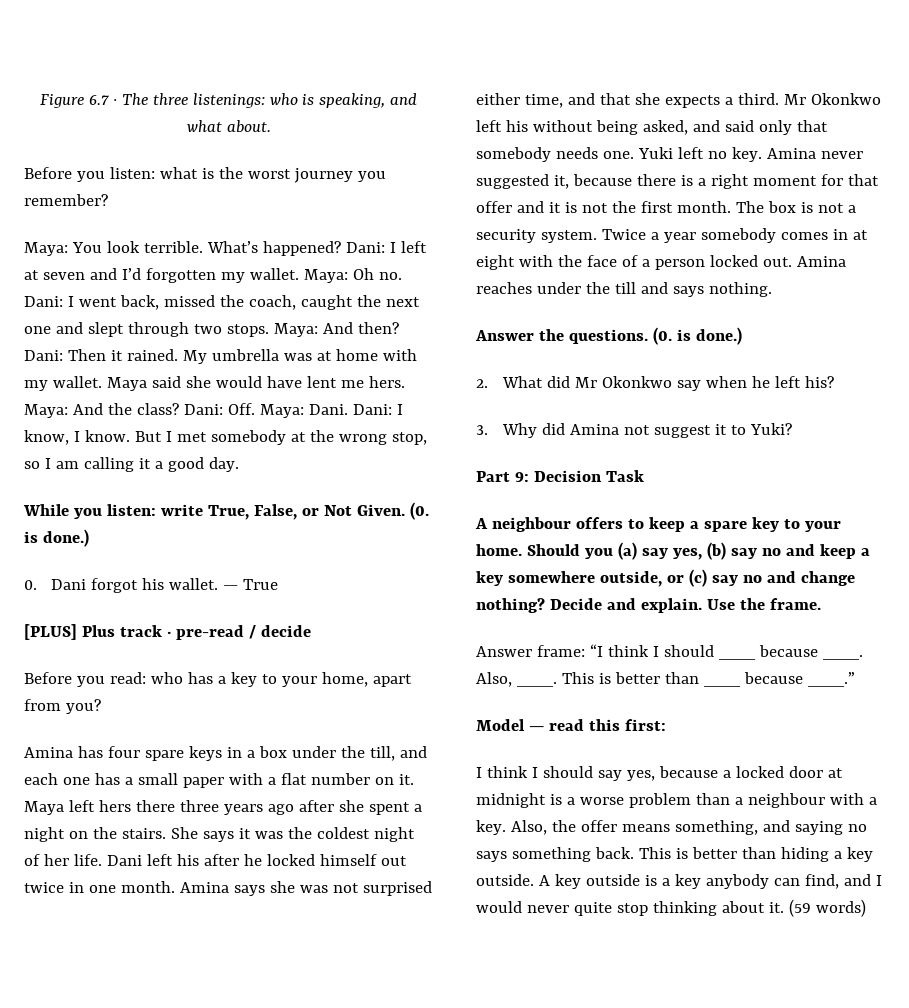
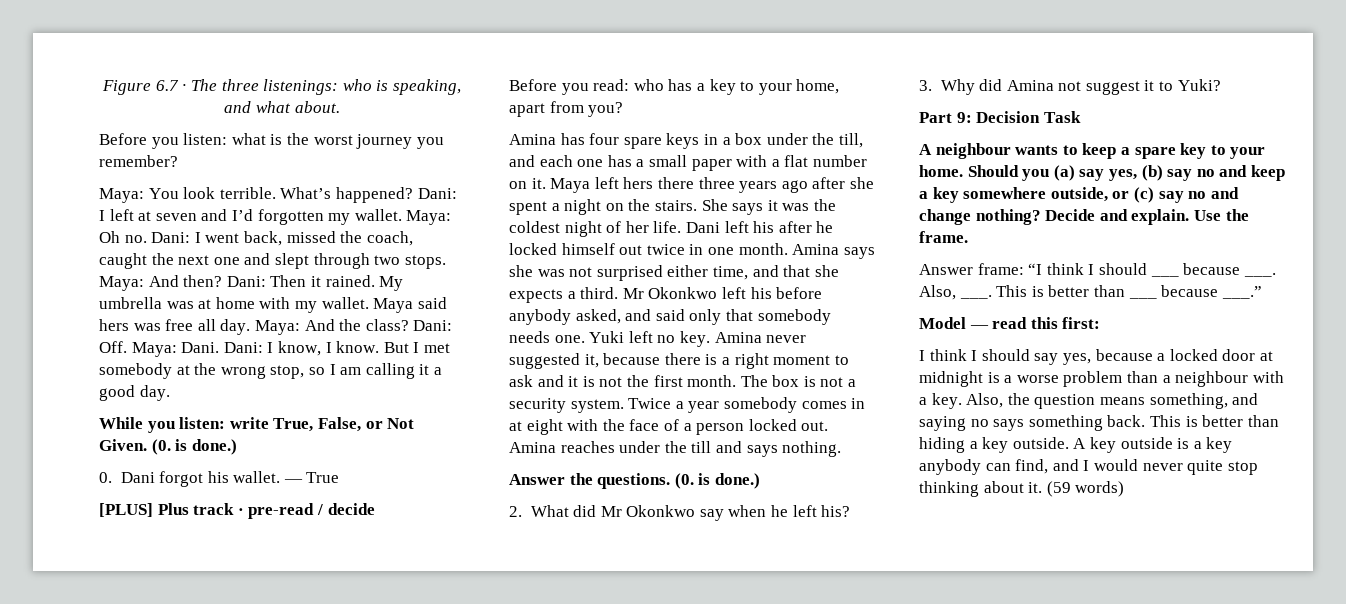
[185,376,405,388] she would have lent me hers. -> [99,319,251,335] hers was free all day.
[532,120,638,135] without being -> [776,287,823,299] [509,309,571,325] before anybody
[820,174,879,186] [476,201,512,213] for that offer -> [834,355,849,365] [509,375,533,387] to ask
[575,517,623,529] offers -> [1015,145,1059,155] wants
[580,820,617,832] offer -> [1034,394,1096,409] question

